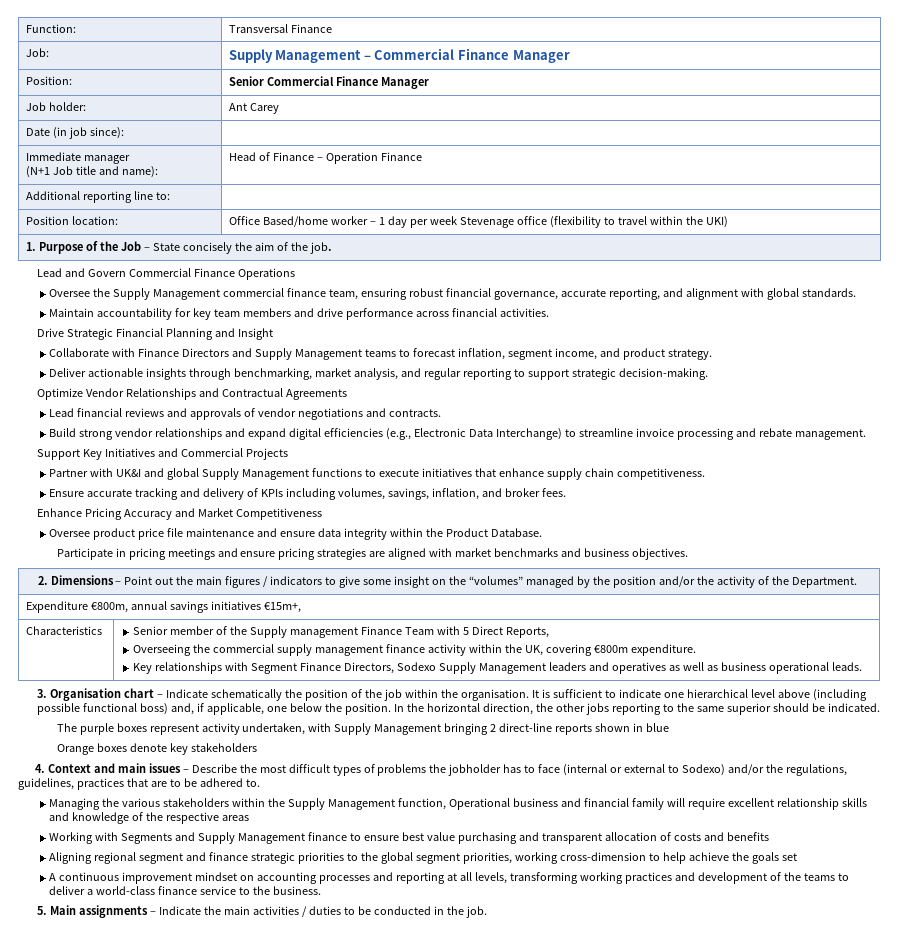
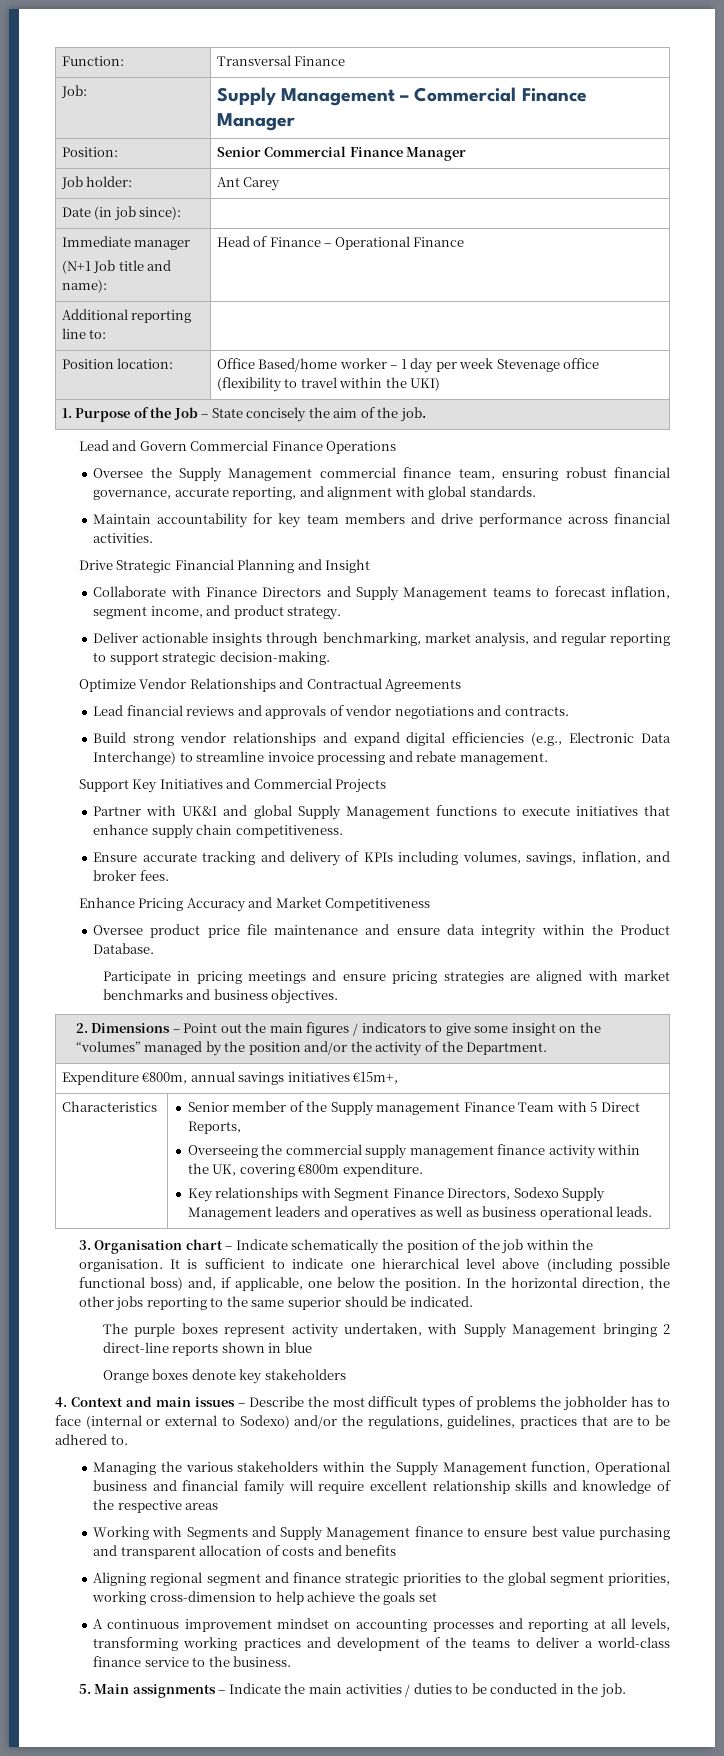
[325,152,378,164] Operation -> [334,236,410,250] Operational

